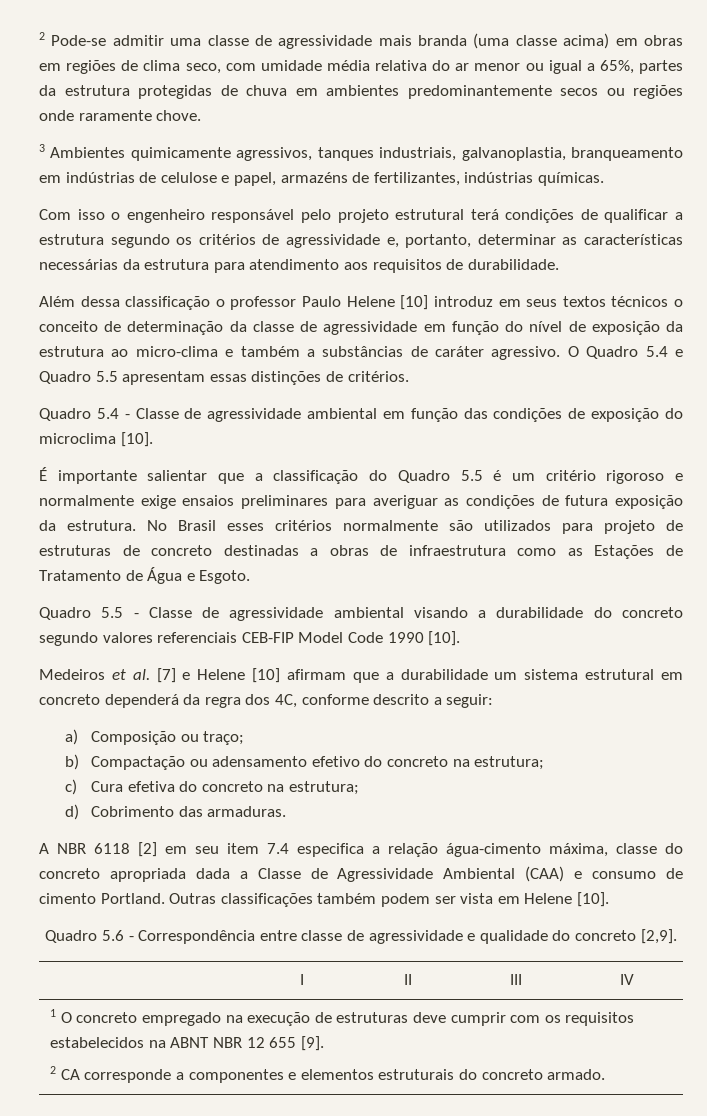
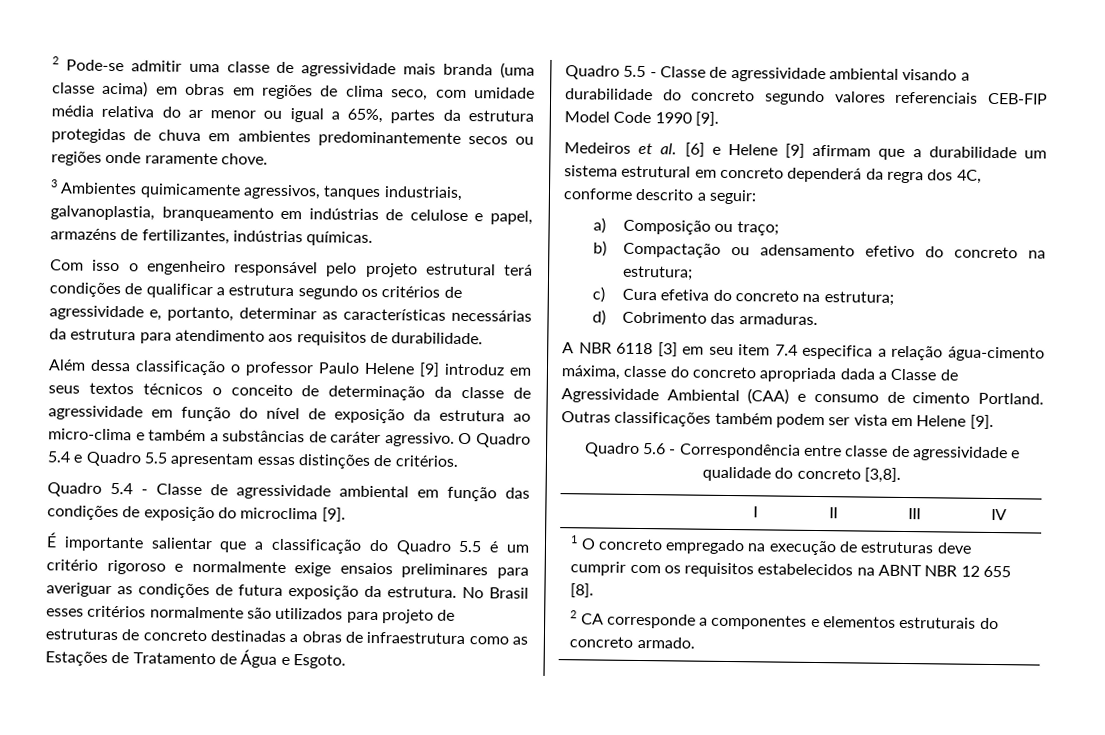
[400,295,429,310] [10] -> [419,362,440,377] [9]
[120,432,153,447] [10]. -> [321,507,346,522] [9].
[428,631,461,646] [10]. -> [694,111,719,126] [9].
[156,668,176,683] [7] -> [684,142,705,157] [6]
[252,668,281,683] [10] -> [785,143,806,158] [9]
[138,842,157,857] [2] -> [657,342,678,357] [3]
[576,892,609,907] [10]. -> [969,414,994,430] [9].
[640,929,677,944] [2,9]. -> [863,467,901,483] [3,8].
[300,1036,324,1051] [9]. -> [570,583,595,598] [8].

